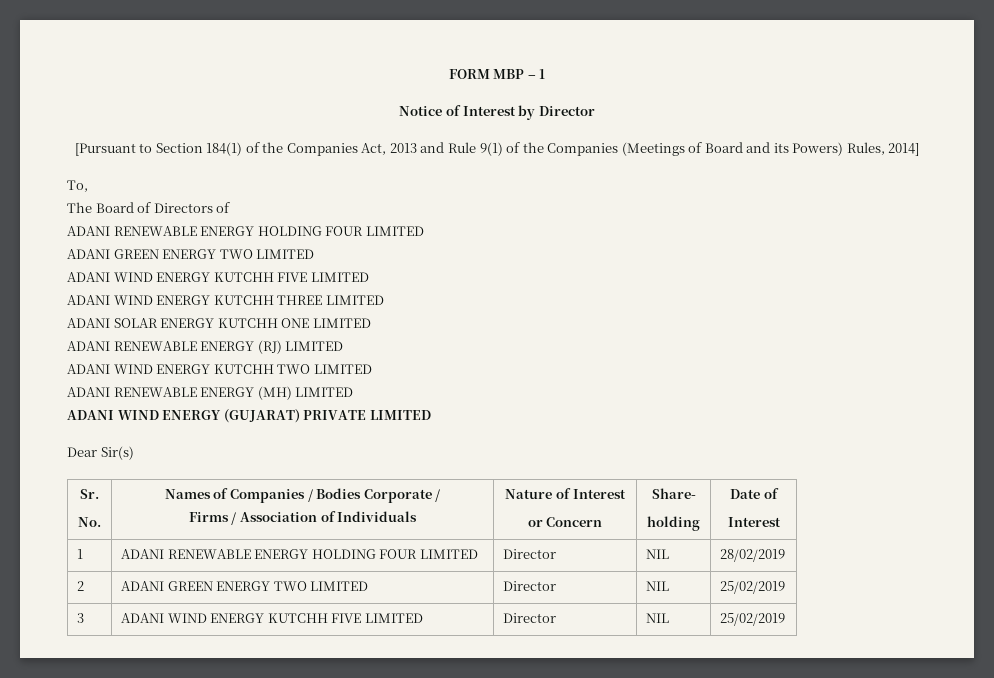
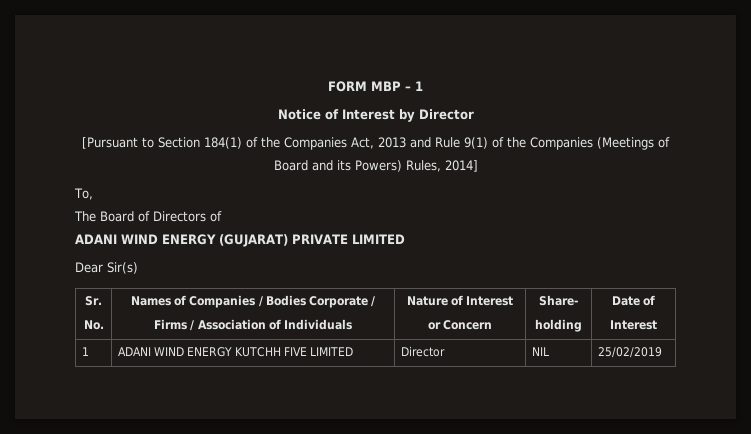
[67,226,424,236] [67,249,315,259] [67,272,369,282] [67,295,384,305] [67,318,371,328] [67,340,344,354] [67,364,372,374] [67,386,354,400] // ADANI RENEWABLE ENERGY HOLDING FOUR LIMITED // ADANI GREEN ENERGY TWO LIMITED // ADANI WIND ENERGY KUTCHH FIVE LIMITED // ADANI WIND ENERGY KUTCHH THREE LIMITED // ADANI SOLAR ENERGY KUTCHH ONE LIMITED // ADANI RENEWABLE ENERGY (RJ) LIMITED // ADANI WIND ENERGY KUTCHH TWO LIMITED // ADANI RENEWABLE ENERGY (MH) LIMITED -> (222, 216) none
[121,549,478,559] [503,549,557,559] [646,549,670,559] [720,549,786,562] [77,581,85,591] [121,581,369,591] [503,581,557,591] [646,581,670,591] [720,581,786,594] [77,613,85,623] | ADANI RENEWABLE ENERGY HOLDING FOUR LIMITED | Director | NIL | 28/02/2019 // 2 | ADANI GREEN ENERGY TWO LIMITED | Director | NIL | 25/02/2019 // 3 -> (89, 351) none

